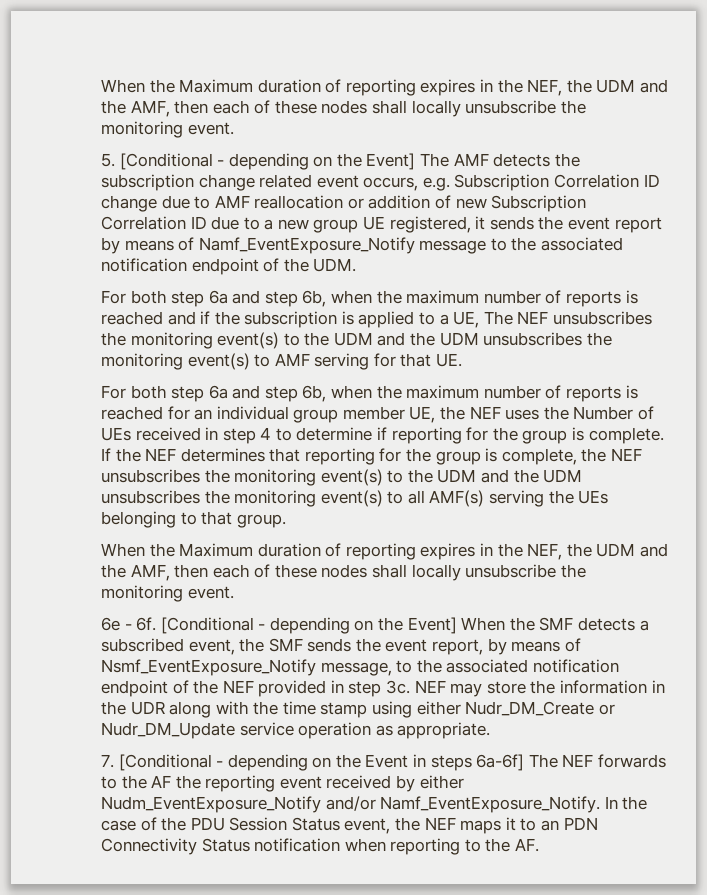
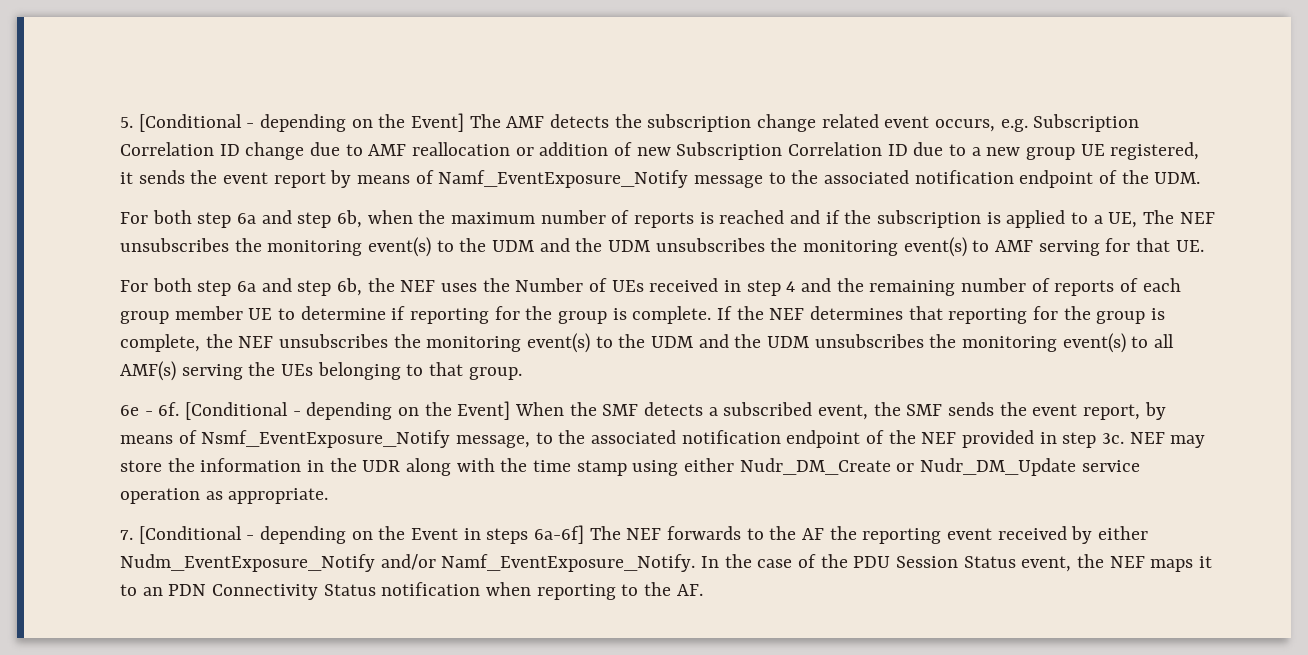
[100,79,668,96] [100,100,586,117] [100,121,234,138] When the Maximum duration of reporting expires in the NEF, the UDM and the AMF, then each of these nodes shall locally unsubscribe the monitoring event. // -> (120, 122) none
[331,385,638,402] [100,406,436,423] when the maximum number of reports is reached for an individual group member UE, -> (363, 287) none
(272, 433) none -> [801,278,1181,296] [120,306,273,324] and the remaining number of reports of each group member UE
[100,543,668,560] [100,564,586,581] [100,585,234,602] // When the Maximum duration of reporting expires in the NEF, the UDM and the AMF, then each of these nodes shall locally unsubscribe the monitoring event. -> (522, 373) none

